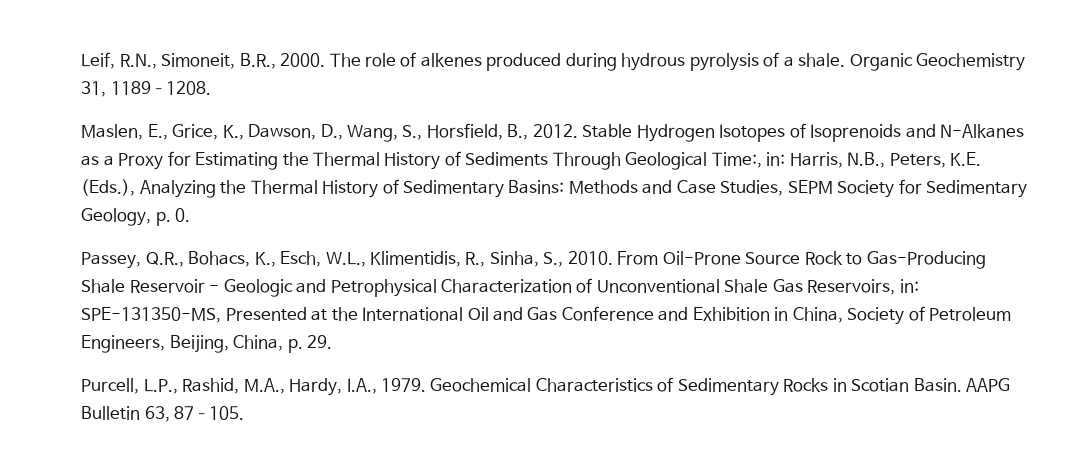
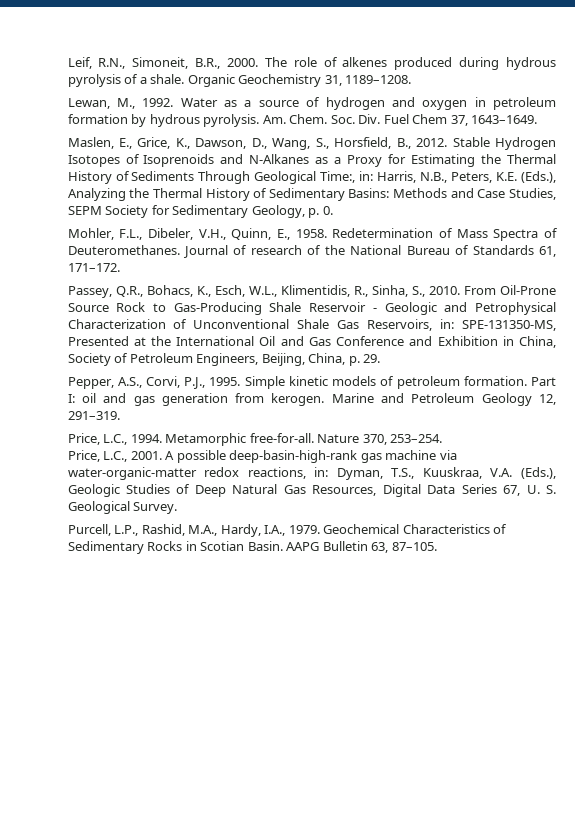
(211, 88) none -> [67,97,556,110] [67,114,538,127] // Lewan, M., 1992. Water as a source of hydrogen and oxygen in petroleum formation by hydrous pyrolysis. Am. Chem. Soc. Div. Fuel Chem 37, 1643–1649.
(191, 215) none -> [67,228,559,241] [67,245,557,258] [67,263,120,272] // Mohler, F.L., Dibeler, V.H., Quinn, E., 1958. Redetermination of Mass Spectra of Deuteromethanes. Journal of research of the National Bureau of Standards 61, 171–172.
(333, 342) none -> [67,376,556,389] [67,393,556,406] [67,411,120,420] [67,433,443,446] [67,450,457,463] [67,467,557,480] [67,484,556,497] [67,501,178,514] // Pepper, A.S., Corvi, P.J., 1995. Simple kinetic models of petroleum formation. Part I: oil and gas generation from kerogen. Marine and Petroleum Geology 12, 291–319. // Price, L.C., 1994. Metamorphic free-for-all. Nature 370, 253–254. // Price, L.C., 2001. A possible deep-basin-high-rank gas machine via water-organic-matter redox reactions, in: Dyman, T.S., Kuuskraa, V.A. (Eds.), Geologic Studies of Deep Natural Gas Resources, Digital Data Series 67, U. S. Geological Survey.

